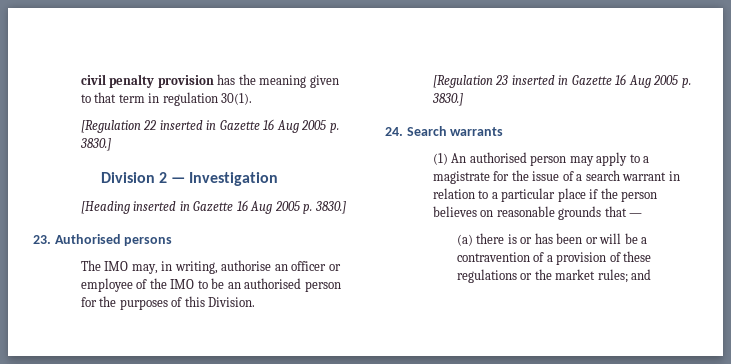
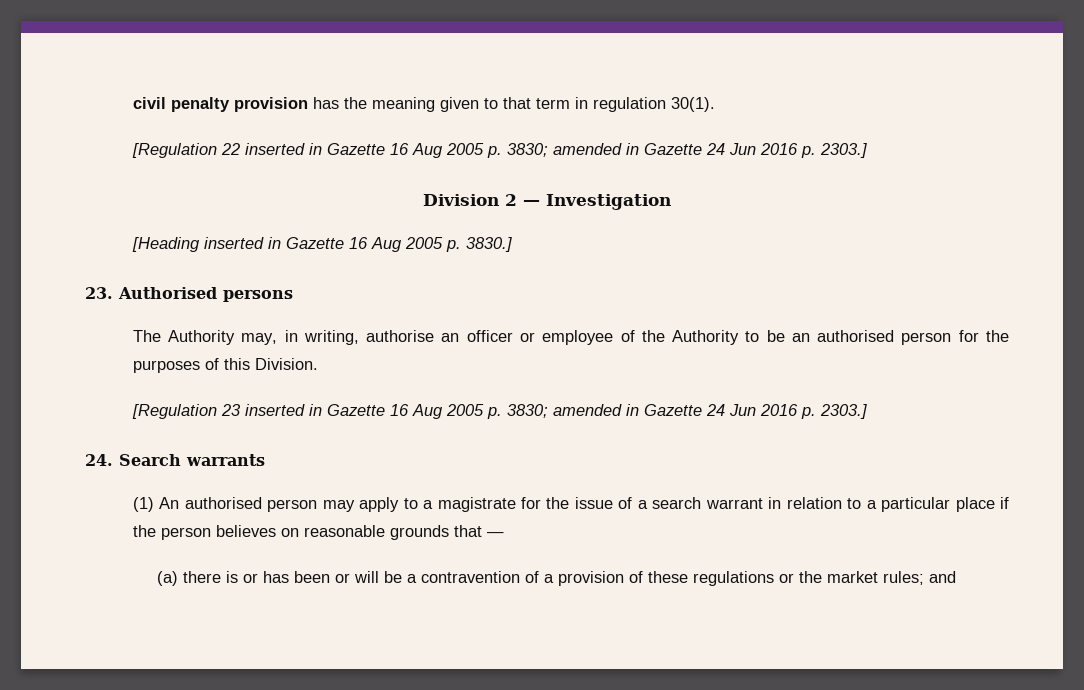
[79,138,111,151] 3830.] -> [506,143,867,158] 3830; amended in Gazette 24 Jun 2016 p. 2303.]
[104,261,129,271] IMO -> [168,330,236,345] Authority
[170,279,195,289] IMO -> [672,330,740,345] Authority
[431,93,463,106] 3830.] -> [506,404,867,419] 3830; amended in Gazette 24 Jun 2016 p. 2303.]

